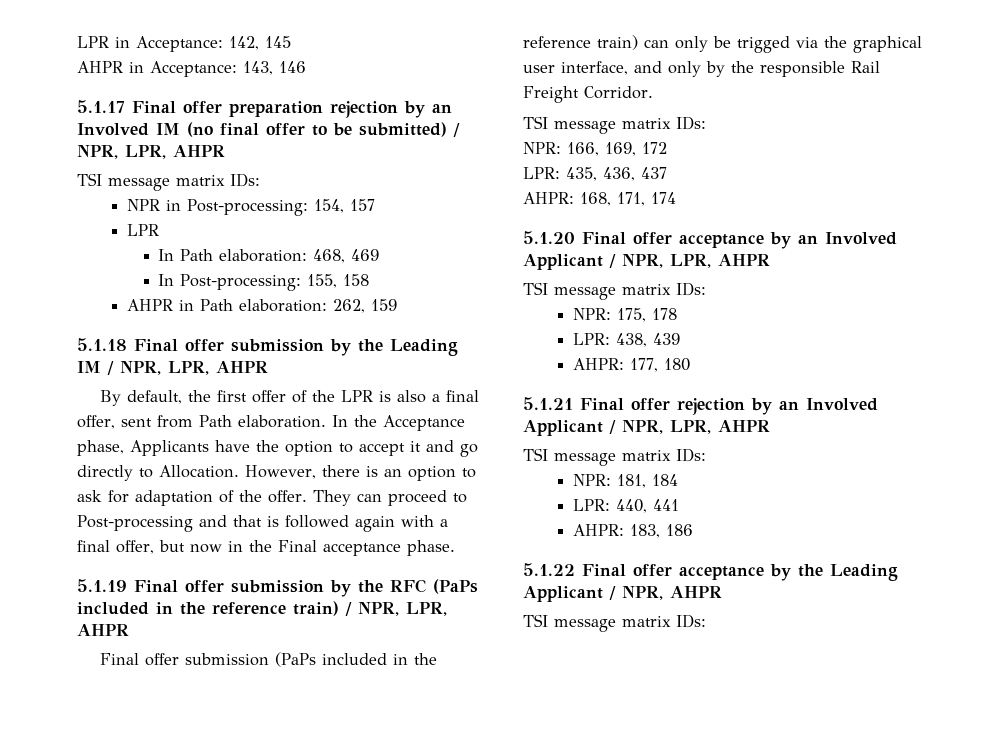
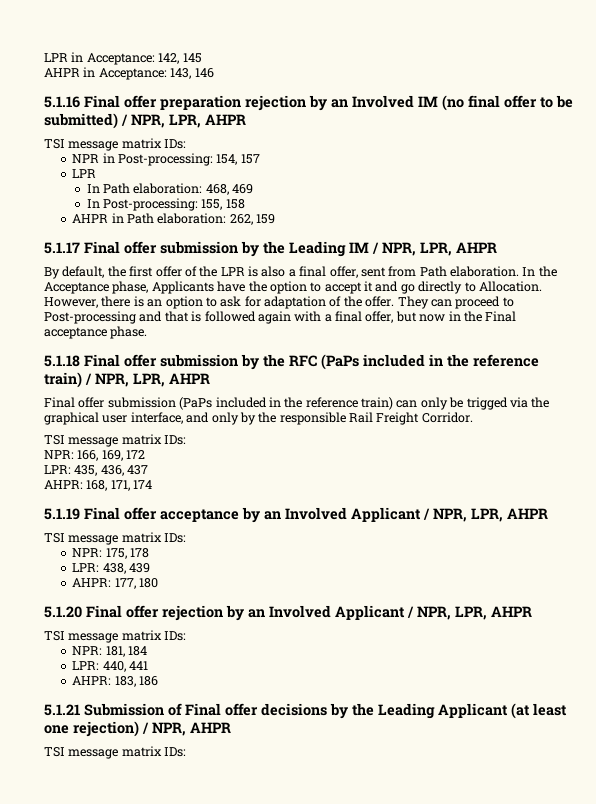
[77,100,125,113] 5.1.17 -> [44,96,80,108] 5.1.16
[77,338,127,351] 5.1.18 -> [44,242,80,254] 5.1.17
[77,579,127,592] 5.1.19 -> [44,355,80,367] 5.1.18
[523,231,575,244] 5.1.20 -> [44,508,80,520] 5.1.19
[523,397,573,410] 5.1.21 -> [44,606,82,618] 5.1.20
[523,563,764,580] 5.1.22 Final offer acceptance -> [44,703,327,716] 5.1.21 Submission of Final offer decisions
(603, 594) none -> [511,703,567,719] [44,721,139,737] (at least one rejection)

